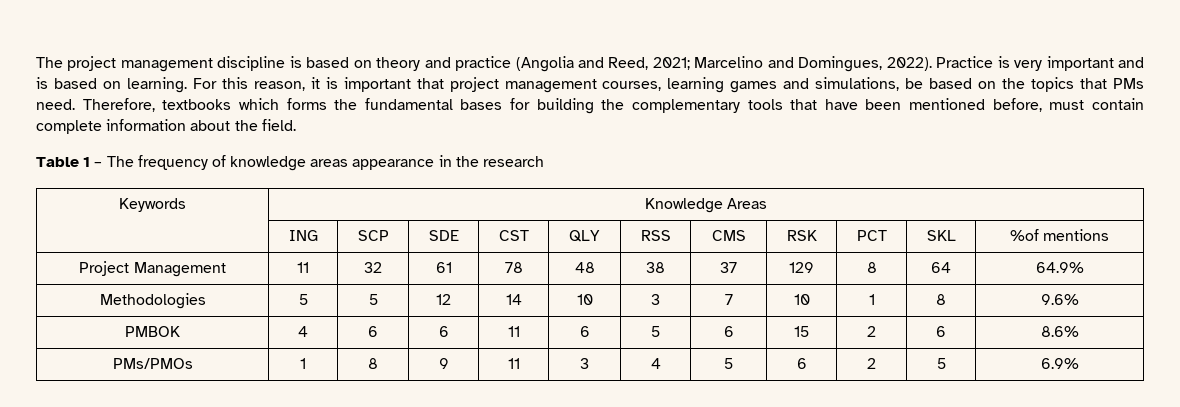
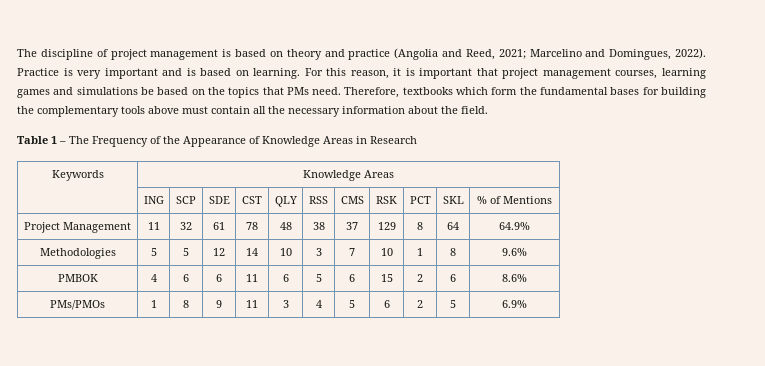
[36,56,286,72] The project management discipline -> [17,49,219,60] The discipline of project management
[815,77,900,91] simulations, -> [76,87,138,95] simulations
[286,98,327,110] forms -> [491,87,518,95] form
[790,98,1144,112] [36,120,102,134] that have been mentioned before, must contain complete -> [148,106,340,117] above must contain all the necessary
[137,155,545,171] frequency of knowledge areas appearance in the research -> [92,136,417,147] Frequency of the Appearance of Knowledge Areas in Research
[1009,229,1110,241] %of mentions -> [477,196,552,204] % of Mentions

